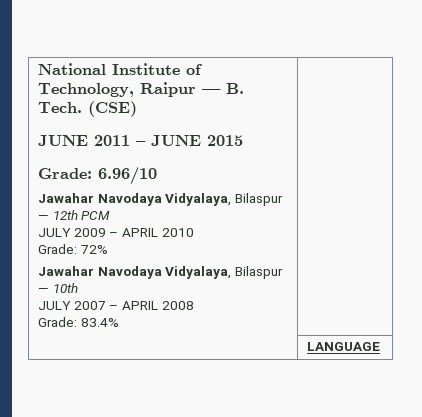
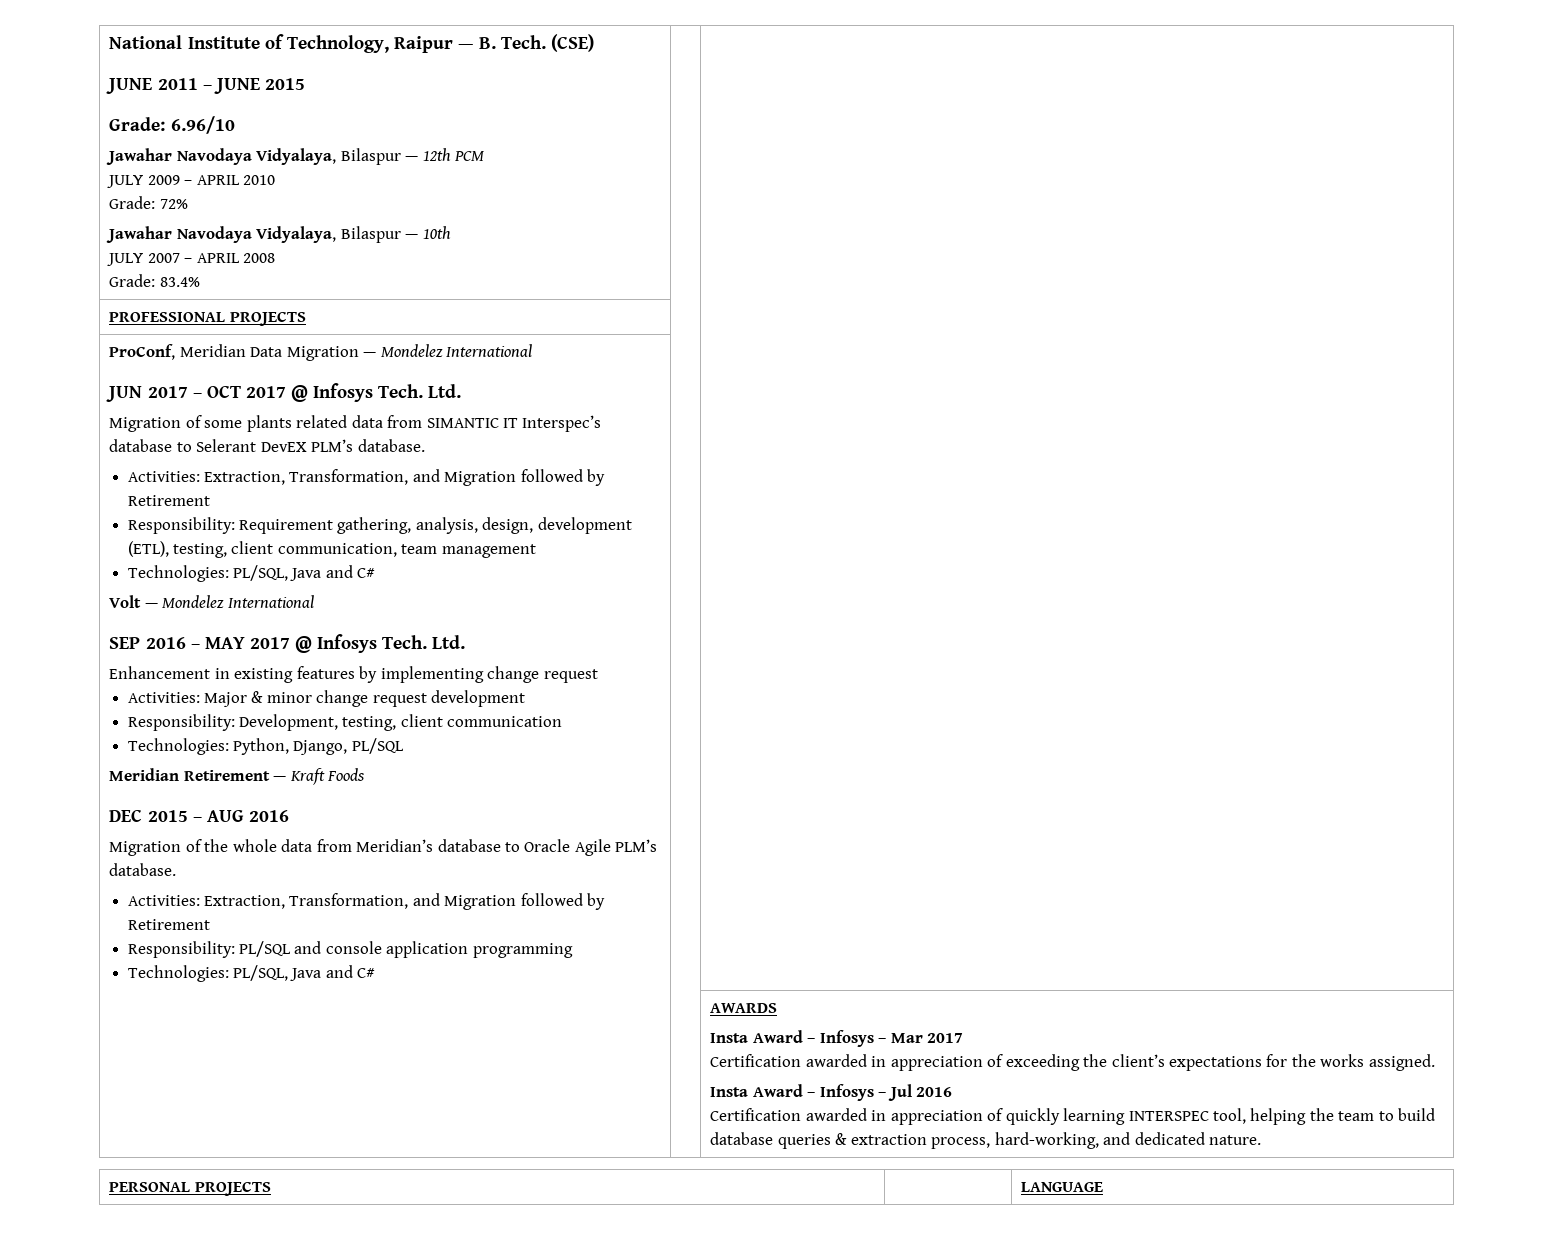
(119, 322) // -> [109,311,306,326] [109,344,533,361] [106,383,462,402] [109,415,602,432] [109,439,425,452] [127,469,606,486] [127,495,210,506] [127,517,632,534] [127,541,536,558] [127,565,376,582] [109,595,314,608] [109,634,466,653] [109,666,598,683] [127,690,526,707] [127,714,563,731] [127,738,404,755] [109,768,366,785] [109,809,289,822] [109,839,658,856] [109,863,177,876] [127,893,606,910] [127,919,210,930] [127,941,573,958] [127,965,376,982] [710,1003,778,1013] [710,1030,964,1047] [710,1054,1435,1071] [710,1084,953,1101] [710,1108,1436,1125] [710,1132,1262,1149] [109,1181,271,1196] | // PROFESSIONAL PROJECTS | | // ProConf, Meridian Data Migration — Mondelez International // JUN 2017 – OCT 2017 @ Infosys Tech. Ltd. // Migration of some plants related data from SIMANTIC IT Interspec’s database to Selerant DevEX PLM’s database. // Activities: Extraction, Transformation, and Migration followed by Retirement // Responsibility: Requirement gathering, analysis, design, development (ETL), testing, client communication, team management // Technologies: PL/SQL, Java and C# // Volt — Mondelez International // SEP 2016 – MAY 2017 @ Infosys Tech. Ltd. // Enhancement in existing features by implementing change request // Activities: Major & minor change request development // Responsibility: Development, testing, client communication // Technologies: Python, Django, PL/SQL // Meridian Retirement — Kraft Foods // DEC 2015 – AUG 2016 // Migration of the whole data from Meridian’s database to Oracle Agile PLM’s database. // Activities: Extraction, Transformation, and Migration followed by Retirement // Responsibility: PL/SQL and console application programming // Technologies: PL/SQL, Java and C# | | // | | AWARDS // Insta Award – Infosys – Mar 2017 // Certification awarded in appreciation of exceeding the client’s expectations for the works assigned. // Insta Award – Infosys – Jul 2016 // Certification awarded in appreciation of quickly learning INTERSPEC tool, helping the team to build database queries & extraction process, hard-working, and dedicated nature. // PERSONAL PROJECTS |

